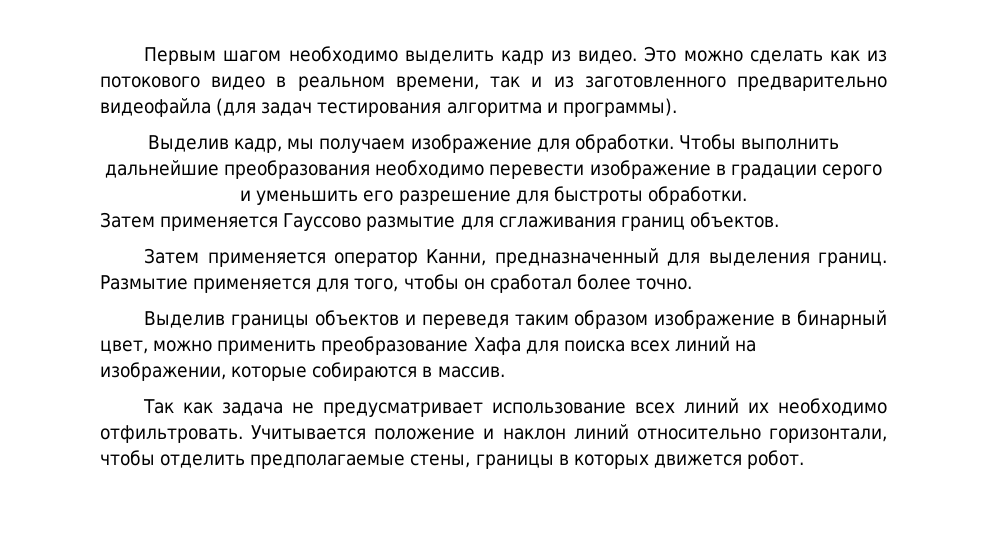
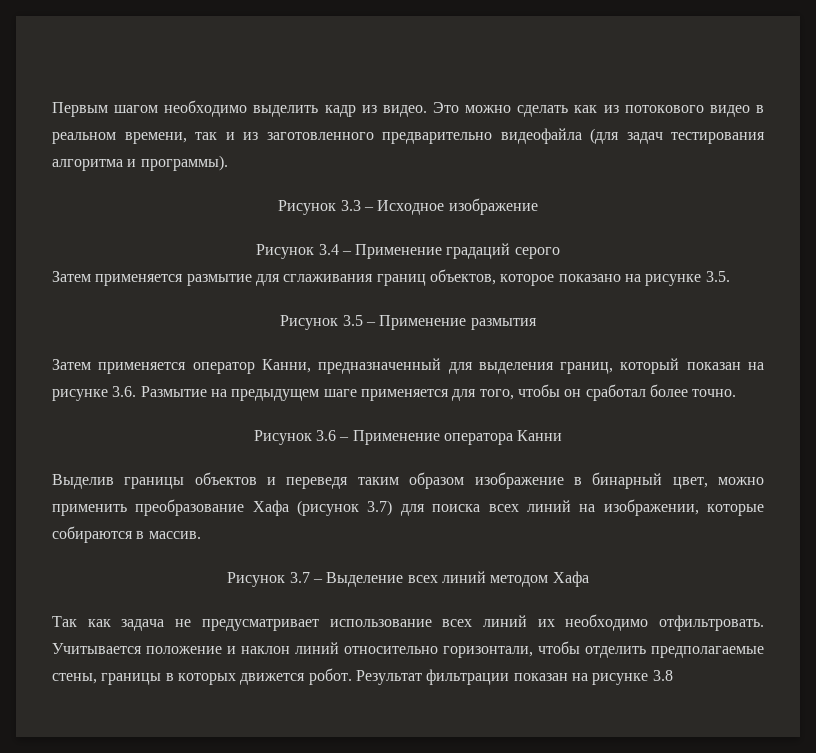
[147,134,840,153] [105,160,882,179] [240,186,747,205] [100,212,362,231] Выделив кадр, мы получаем изображение для обработки. Чтобы выполнить дальнейшие преобразования необходимо перевести изображение в градации серого и уменьшить его разрешение для быстроты обработки. // Затем применяется Гауссово -> [278,198,538,215] [256,243,560,259] [52,271,184,286] Рисунок 3.3 – Исходное изображение // Рисунок 3.4 – Применение градаций серого // Затем применяется
[689,212,779,228] объектов. -> [429,269,730,286] [280,315,537,330] объектов, которое показано на рисунке 3.5. // Рисунок 3.5 – Применение размытия
[818,252,887,267] [100,275,188,290] границ. Размытие -> [560,358,764,374] [52,386,357,401] границ, который показан на рисунке 3.6. Размытие на предыдущем шаге
(693, 284) none -> [253,430,563,445] // Рисунок 3.6 – Применение оператора Канни
(521, 346) none -> [297,500,393,516] (рисунок 3.7)
(505, 372) none -> [227,571,589,587] // Рисунок 3.7 – Выделение всех линий методом Хафа
(805, 459) none -> [355,669,673,685] Результат фильтрации показан на рисунке 3.8

